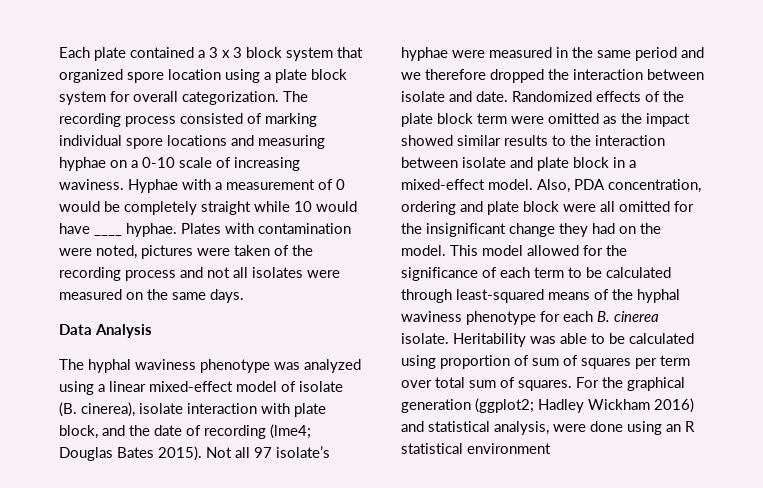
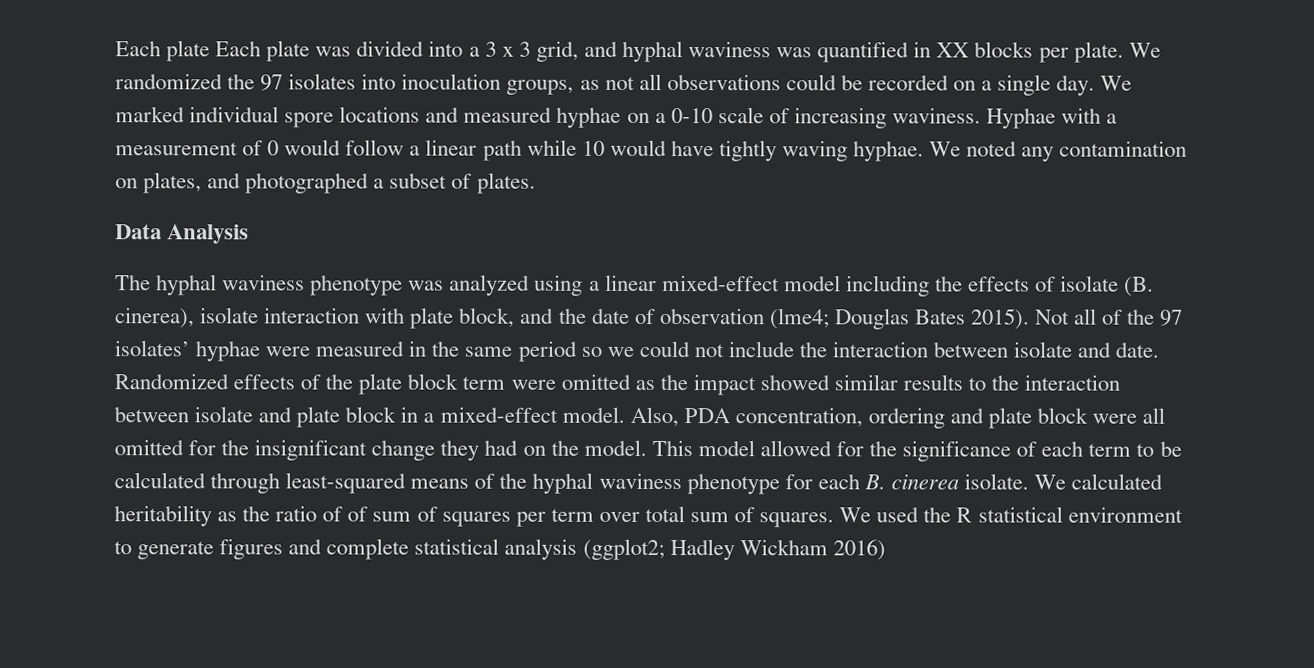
[59,47,363,61] [59,69,347,83] [59,91,308,105] [59,113,317,127] Each plate contained a 3 x 3 block system that organized spore location using a plate block system for overall categorization. The recording process consisted of marking -> [115,40,1161,63] [115,73,1133,96] [115,106,185,123] Each plate Each plate was divided into a 3 x 3 grid, and hyphal waviness was quantified in XX blocks per plate. We randomized the 97 isolates into inoculation groups, as not all observations could be recorded on a single day. We marked
[258,135,325,149] measuring -> [463,106,553,123] measured
[104,201,357,215] [59,223,90,234] [94,223,351,237] [59,245,313,259] [59,267,340,281] [59,289,244,303] be completely straight while 10 would have ____ hyphae. Plates with contamination were noted, pictures were taken of the recording process and not all isolates were measured on the same days. -> [345,139,1188,162] [115,172,536,194] follow a linear path while 10 would have tightly waving hyphae. We noted any contamination on plates, and photographed a subset of plates.
(277, 386) none -> [845,275,1030,297] including the effects
[204,425,266,439] recording -> [659,308,765,325] observation
[254,446,330,458] 97 isolate’s -> [1102,308,1184,326] [114,340,190,357] of the 97 isolates’
[681,47,704,58] [401,69,544,83] and we therefore dropped -> [580,340,794,358] so we could not include
[453,333,694,347] [401,355,510,369] Heritability was able to be calculated using proportion -> [1034,473,1164,490] [114,505,344,527] We calculated heritability as the ratio of
[576,377,685,391] [401,398,694,413] [401,421,695,435] [401,443,551,454] For the graphical generation (ggplot2; Hadley Wickham 2016) and statistical analysis, were done using an R statistical environment -> [839,506,1183,523] [114,538,886,561] We used the R statistical environment to generate figures and complete statistical analysis (ggplot2; Hadley Wickham 2016)

